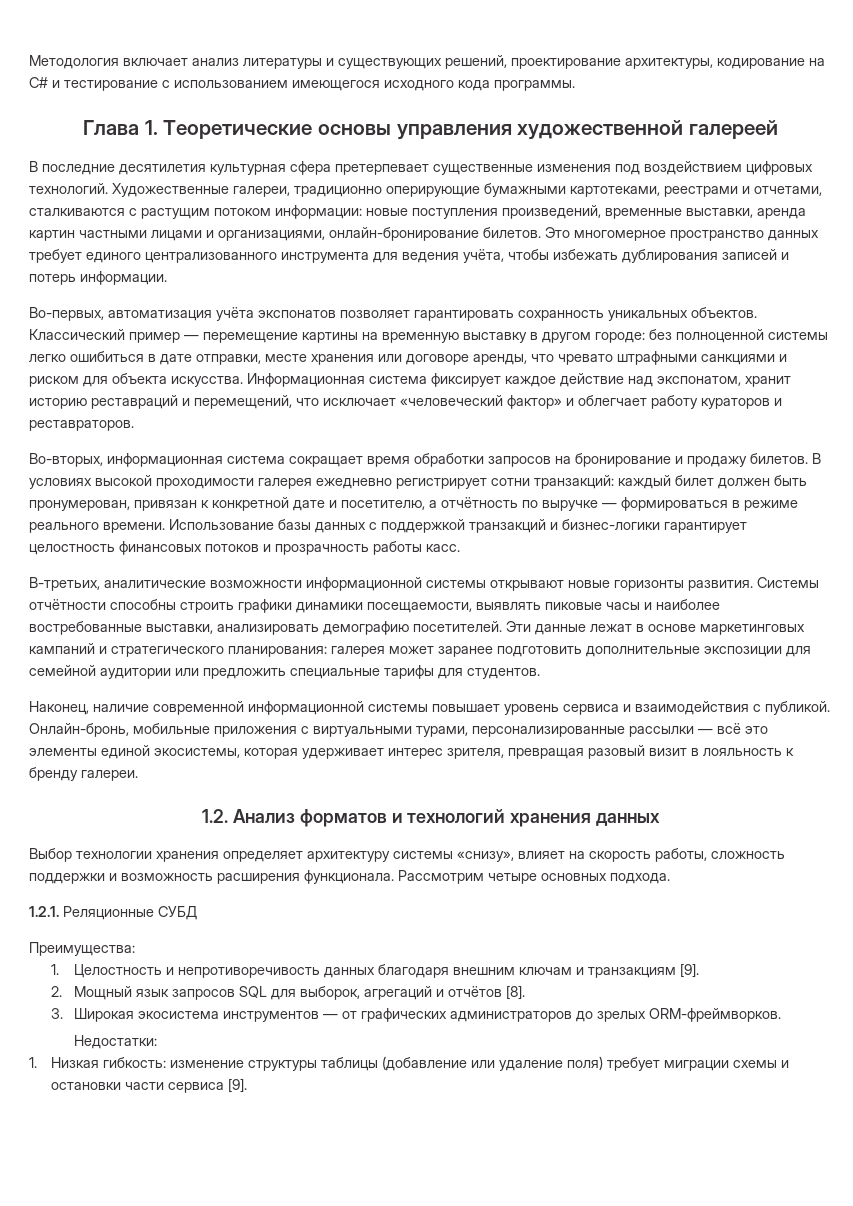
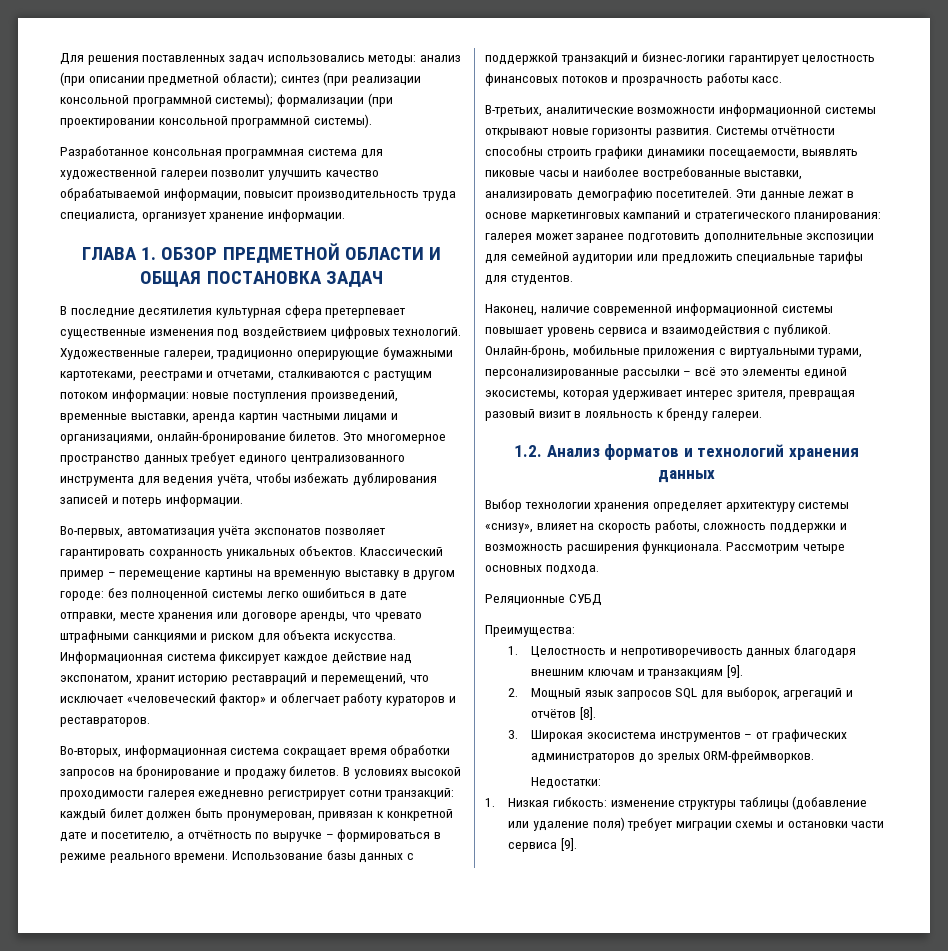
[29,55,825,69] [29,77,575,91] [83,120,778,140] Методология включает анализ литературы и существующих решений, проектирование архитектуры, кодирование на C# и тестирование с использованием имеющегося исходного кода программы. // Глава 1. Теоретические основы управления художественной галереей -> [60,53,461,65] [60,72,421,86] [60,93,393,107] [60,114,372,128] [60,146,383,159] [60,168,379,180] [60,188,456,201] [60,209,345,222] [82,243,441,263] [140,271,383,287] Для решения поставленных задач использовались методы: анализ (при описании предметной области); синтез (при реализации консольной программной системы); формализации (при проектировании консольной программной системы). // Разработанное консольная программная система для художественной галереи позволит улучшить качество обрабатываемой информации, повысит производительность труда специалиста, организует хранение информации. // ГЛАВА 1. ОБЗОР ПРЕДМЕТНОЙ ОБЛАСТИ И ОБЩАЯ ПОСТАНОВКА ЗАДАЧ
[184,335,199,340] — -> [107,572,116,577] –
[602,503,617,508] — -> [325,834,334,839] –
[698,729,713,734] — -> [683,371,692,376] –
[29,906,59,917] 1.2.1. -> (599, 570) none
[322,1014,338,1019] — -> [744,734,753,739] –

